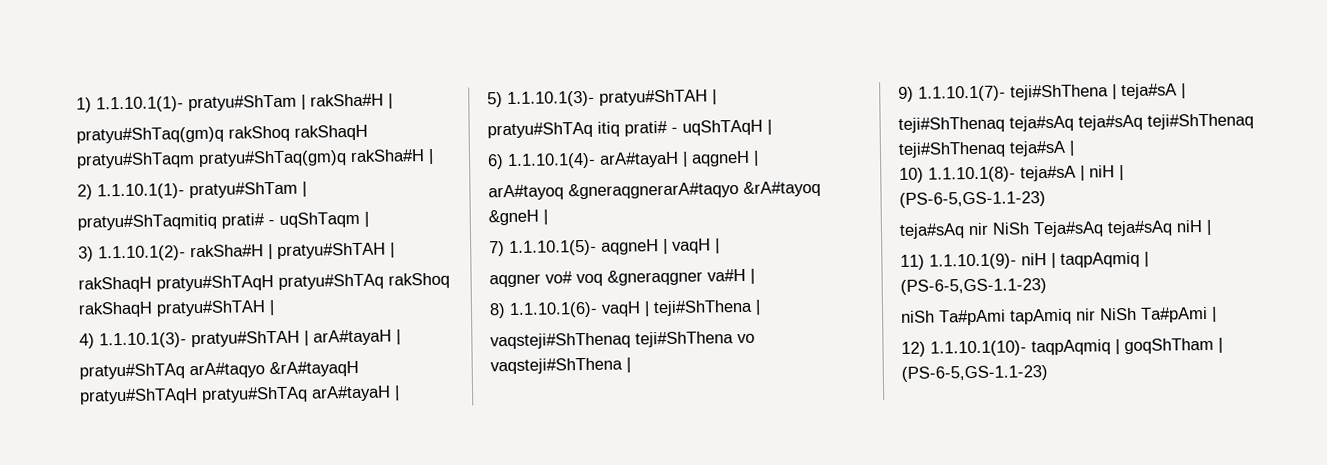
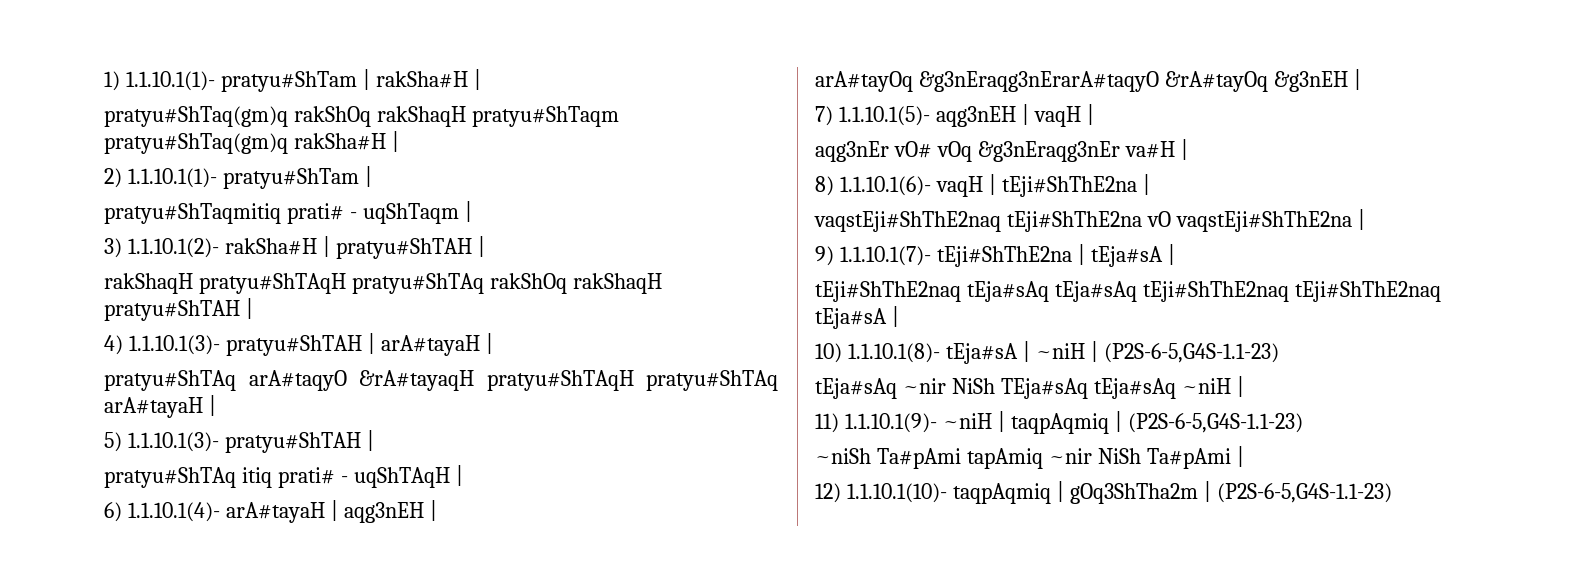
[228,125,290,142] rakShoq -> [293,106,371,127] rakShOq
[388,272,450,289] rakShoq -> [489,273,567,294] rakShOq
[189,362,265,379] arA#taqyo -> [248,370,347,391] arA#taqyO
[691,150,759,167] [488,180,821,201] [488,209,539,226] aqgneH | // arA#tayoq &gneraqgnerarA#taqyo &rA#tayoq &gneH -> [343,500,437,523] [815,71,1348,92] aqg3nEH | // arA#tayOq &g3nEraqg3nErarA#taqyO &rA#tayOq &g3nEH
[601,239,659,255] aqgneH -> [935,106,1016,127] aqg3nEH
[489,269,703,288] aqgner vo# voq &gneraqgner -> [815,141,1120,162] aqg3nEr vO# vOq &g3nEraqg3nEr
[653,299,761,317] [490,331,755,350] [490,357,623,375] teji#ShThena | // vaqsteji#ShThenaq teji#ShThena vo vaqsteji#ShThena -> [1001,174,1150,197] [814,211,1352,232] tEji#ShThE2na | // vaqstEji#ShThE2naq tEji#ShThE2na vO vaqstEji#ShThE2na
[1010,83,1186,101] [898,113,1254,133] [898,140,1075,158] [899,165,1124,183] [899,191,1046,208] [899,220,1203,239] teji#ShThena | teja#sA | // teji#ShThenaq teja#sAq teja#sAq teji#ShThenaq teji#ShThenaq teja#sA | // 10) 1.1.10.1(8)- teja#sA | niH | (PS-6-5,GS-1.1-23) // teja#sAq nir NiSh Teja#sAq teja#sAq niH -> [936,244,1175,267] [815,281,1441,302] [815,306,899,329] [815,341,1279,364] [815,378,1231,399] tEji#ShThE2na | tEja#sA | // tEji#ShThE2naq tEja#sAq tEja#sAq tEji#ShThE2naq tEji#ShThE2naq tEja#sA | // 10) 1.1.10.1(8)- tEja#sA | ~niH | (P2S-6-5,G4S-1.1-23) // tEja#sAq ~nir NiSh TEja#sAq tEja#sAq ~niH
[1021,253,1047,266] niH -> [942,413,992,429] ~niH
[900,278,1047,295] [901,310,935,323] (PS-6-5,GS-1.1-23) // niSh -> [1127,413,1303,433] [815,448,871,464] (P2S-6-5,G4S-1.1-23) // ~niSh
[1076,308,1096,321] nir -> [1048,448,1092,464] ~nir
[1124,337,1223,355] [901,365,1048,382] goqShTham | (PS-6-5,GS-1.1-23) -> [1069,481,1392,504] gOq3ShTha2m | (P2S-6-5,G4S-1.1-23)

